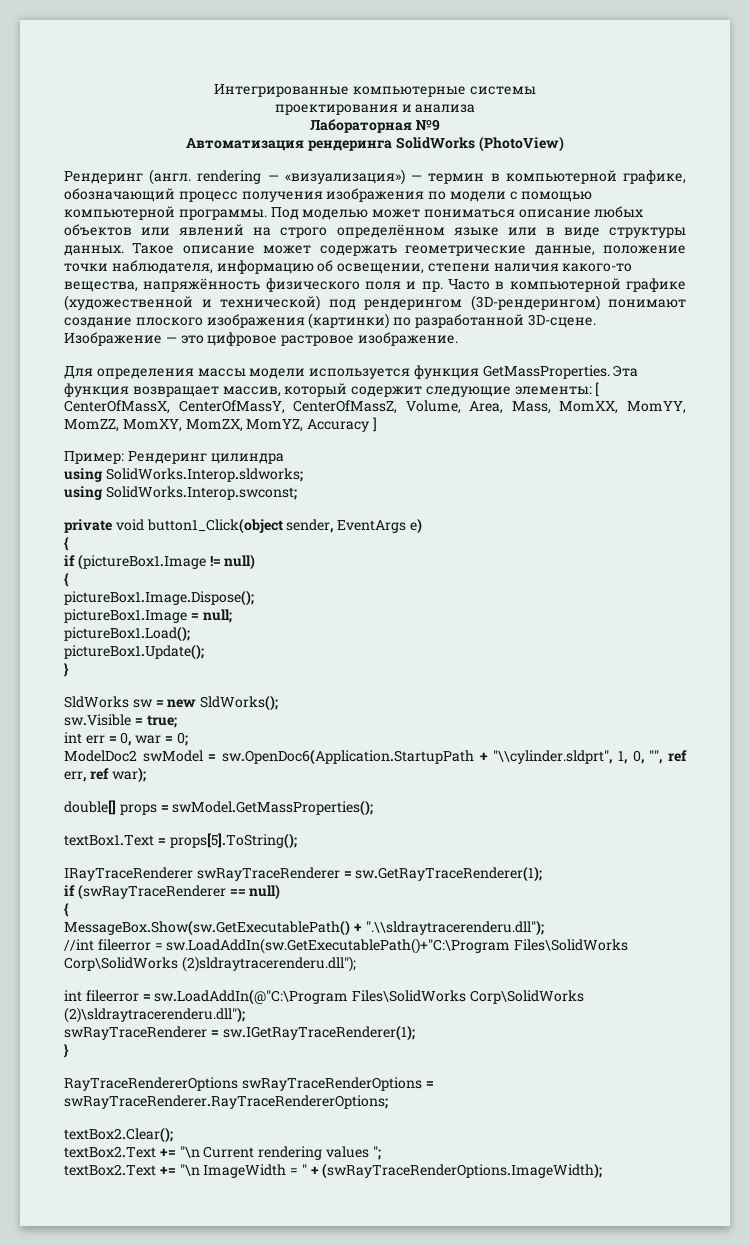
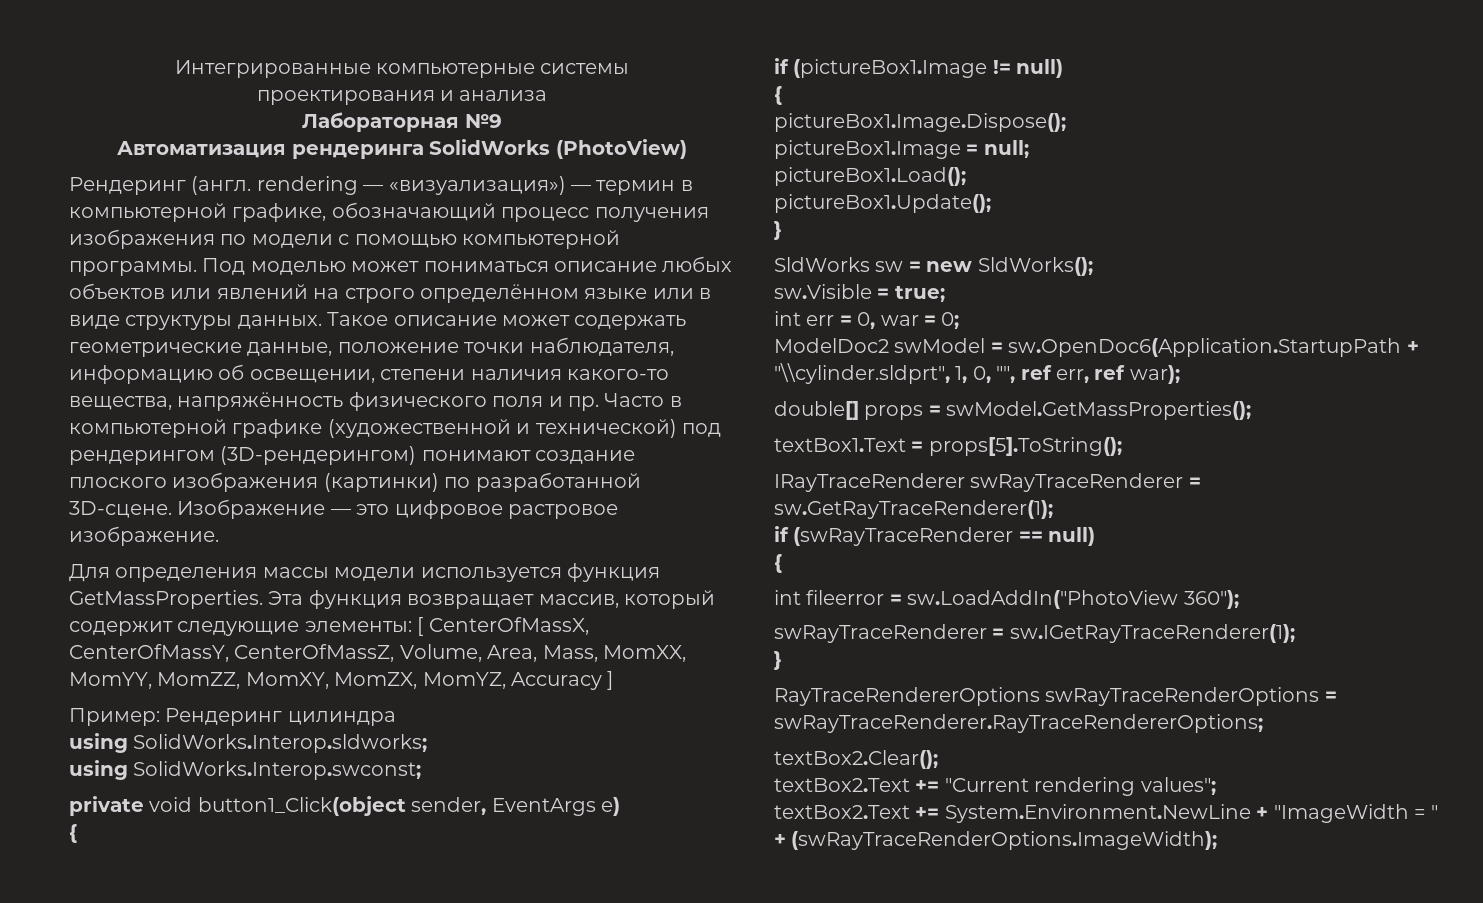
[64,920,544,936] [64,938,629,954] [64,956,356,972] // MessageBox.Show(sw.GetExecutablePath() + ".\\sldraytracerenderu.dll"); // //int fileerror = sw.LoadAddIn(sw.GetExecutablePath()+"C:\Program Files\SolidWorks Corp\SolidWorks (2)sldraytracerenderu.dll"); -> (782, 563) none
[154,989,584,1005] [64,1007,245,1023] sw.LoadAddIn(@"C:\Program Files\SolidWorks Corp\SolidWorks (2)\sldraytracerenderu.dll"); -> [907,590,1239,609] sw.LoadAddIn("PhotoView 360");
[179,1146,381,1160] [64,1164,287,1178] "\n Current rendering values "; // textBox2.Text += "\n ImageWidth -> [944,777,1216,796] [774,804,1409,823] "Current rendering values"; // textBox2.Text += System.Environment.NewLine + "ImageWidth

